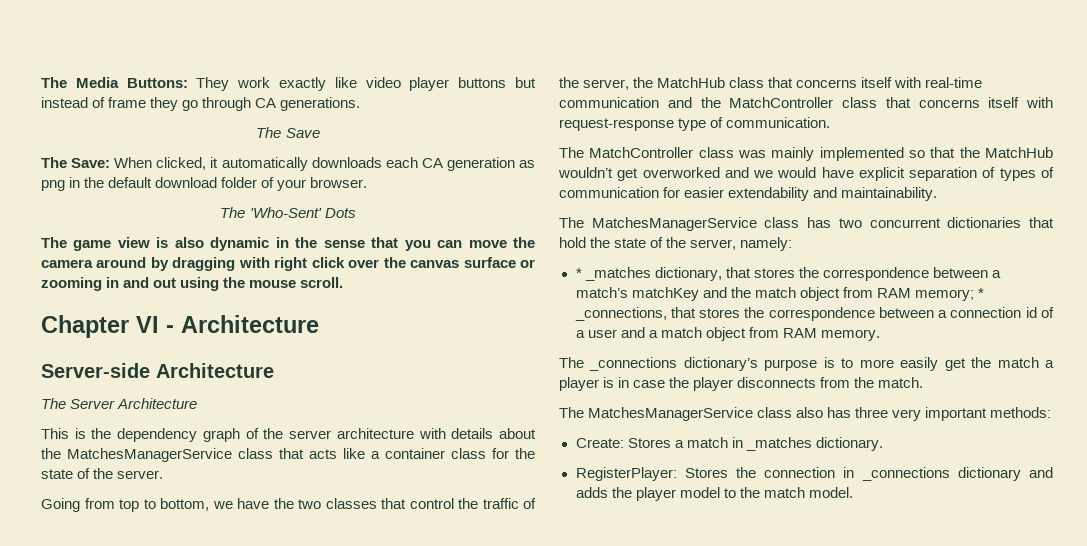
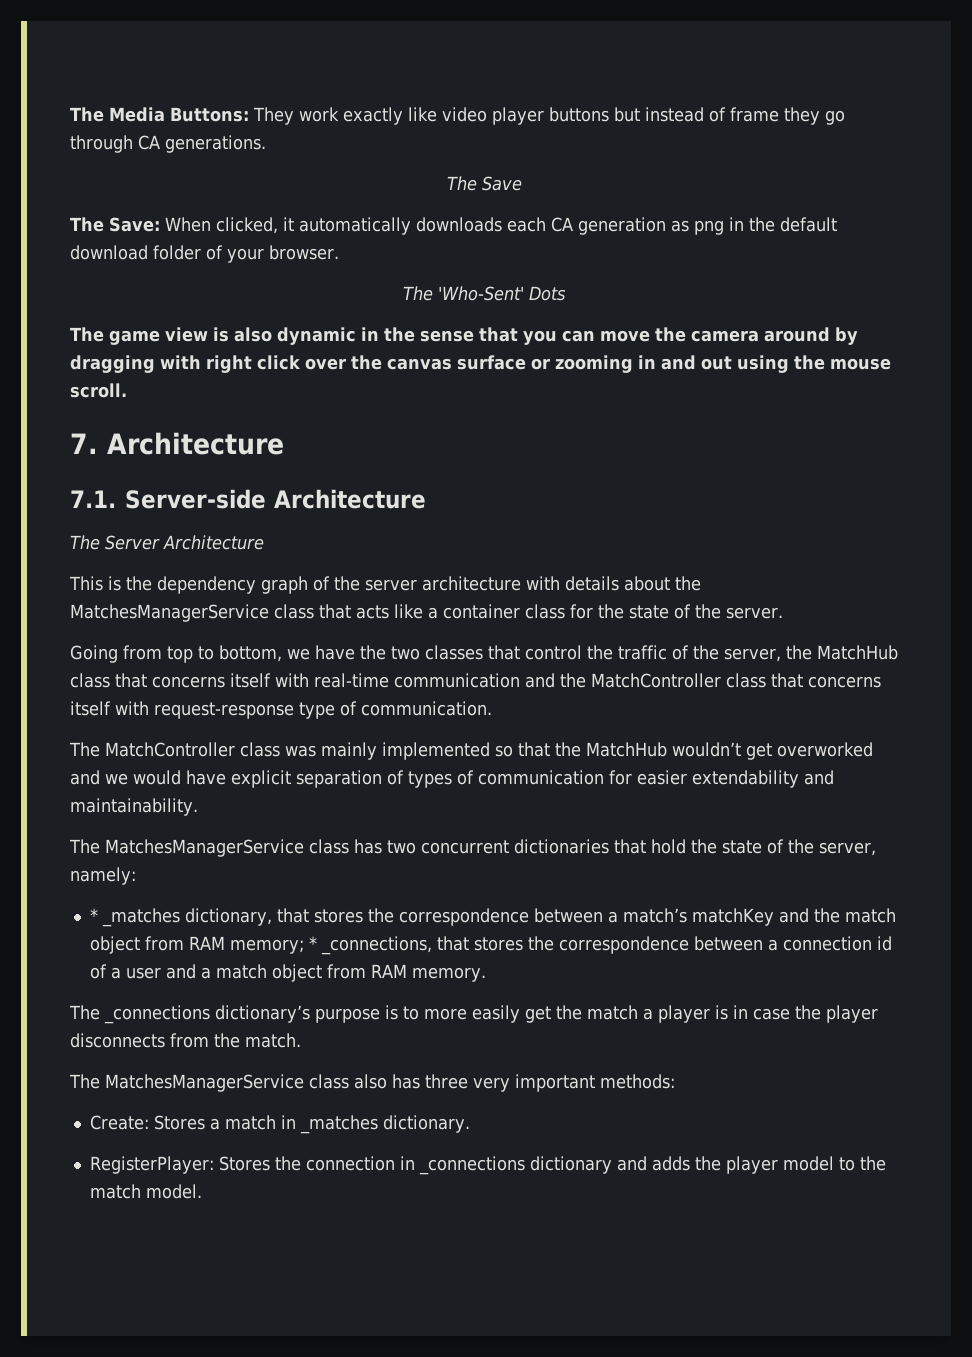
[41,315,319,338] Chapter VI - Architecture // -> [70,432,284,455] [70,490,116,508] 7. Architecture // 7.1.

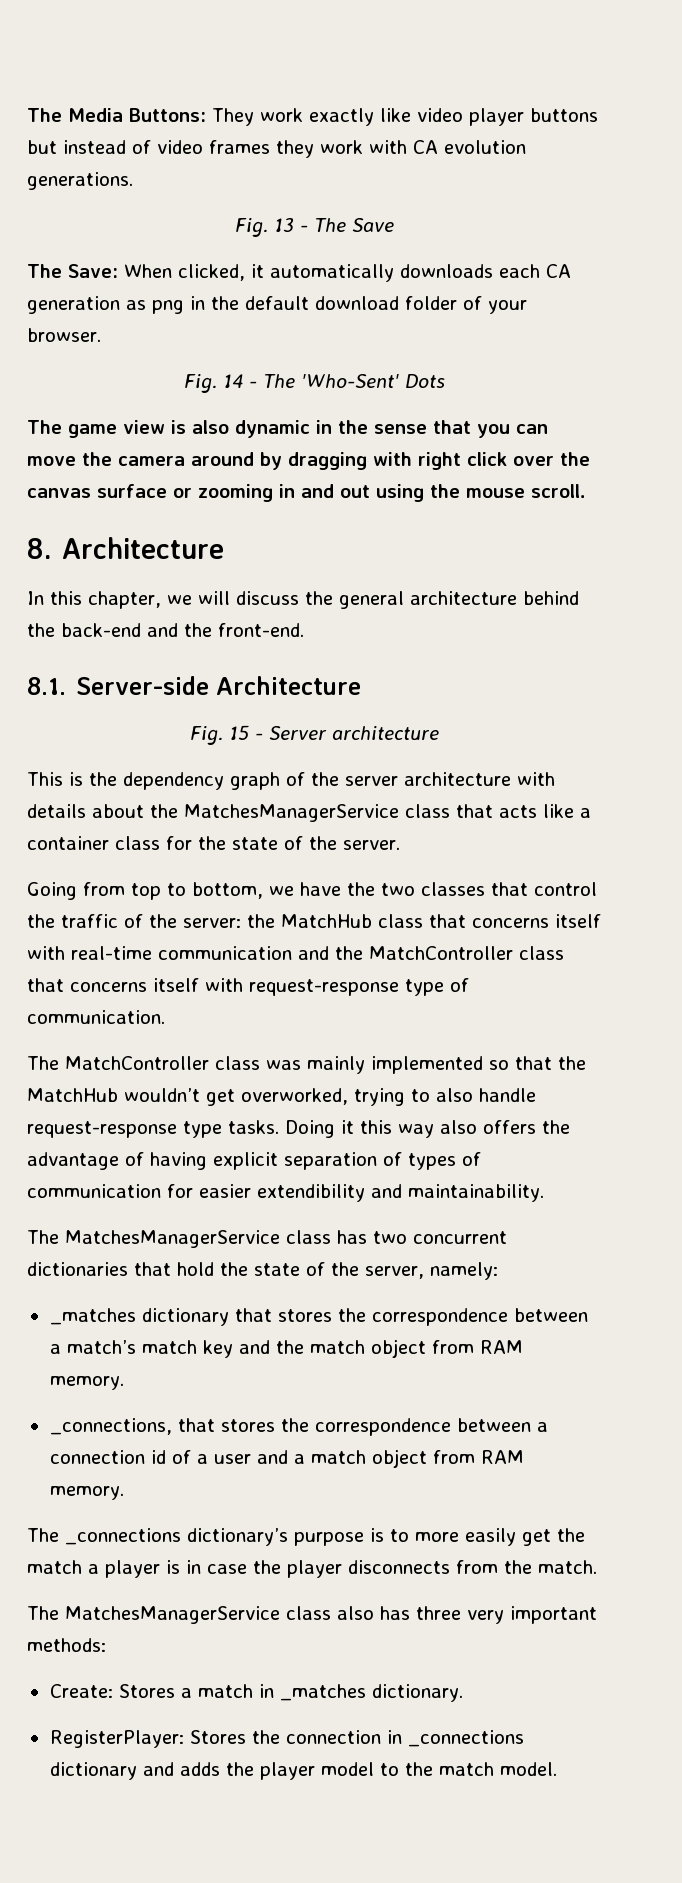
[730,107,845,125] [70,135,266,153] frame they go through CA generations. // -> [157,140,526,158] [27,172,133,190] [234,218,308,237] video frames they work with CA evolution generations. // Fig. 13 -
(339, 252) none -> [183,374,257,393] Fig. 14 -
[70,432,284,455] [70,489,426,509] [70,535,264,550] 7. Architecture // 7.1. Server-side Architecture // The Server Architecture -> [27,537,225,559] [27,591,579,609] [27,623,304,637] [27,676,362,695] [189,725,439,745] 8. Architecture // In this chapter, we will discuss the general architecture behind the back-end and the front-end. // 8.1. Server-side Architecture // Fig. 15 - Server architecture
[724,648,781,662] server, -> [183,918,241,928] server:
[777,742,873,757] [70,770,226,785] overworked and we would have -> [241,1088,536,1106] [27,1120,570,1138] [27,1152,207,1170] overworked, trying to also handle request-response type tasks. Doing it this way also offers the advantage of having
[692,770,799,788] extendability -> [257,1184,365,1202] extendibility
[89,908,272,927] * _matches dictionary, -> [49,1308,229,1326] _matches dictionary
[691,908,774,926] matchKey -> [141,1340,233,1358] match key
[229,936,317,954] memory; * -> [49,1376,124,1390] memory. //

